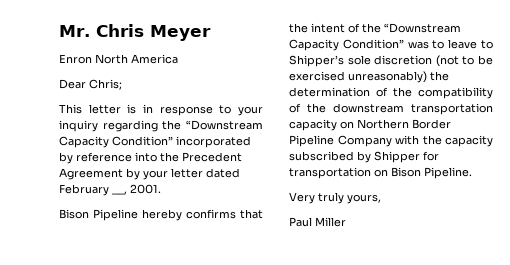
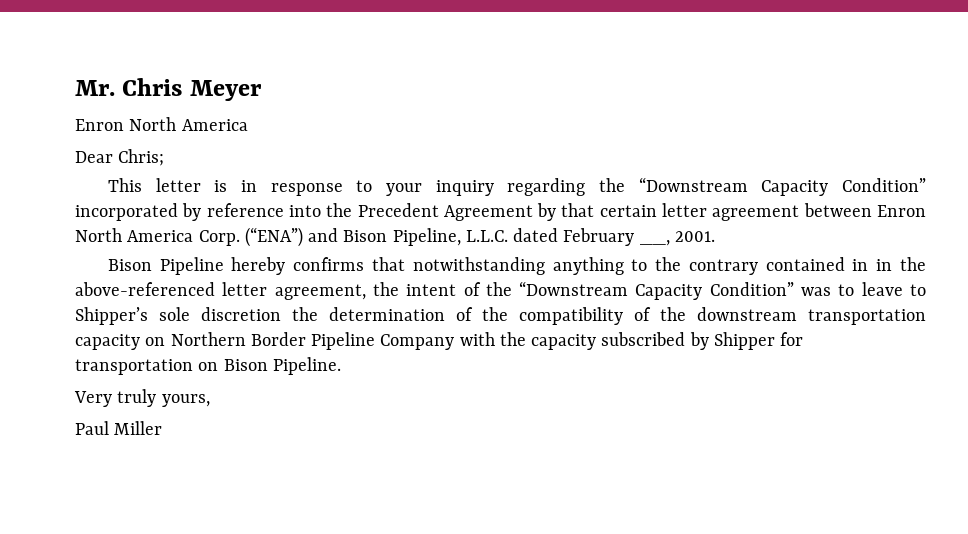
[143,168,203,180] your letter -> [561,203,926,221] [75,227,508,247] that certain letter agreement between Enron North America Corp. (“ENA”) and Bison Pipeline, L.L.C.
(263, 214) none -> [412,257,927,275] [75,282,366,300] notwithstanding anything to the contrary contained in in the above-referenced letter agreement,
[435,55,493,67] [289,71,427,83] (not to be exercised unreasonably) -> (281, 314) none

